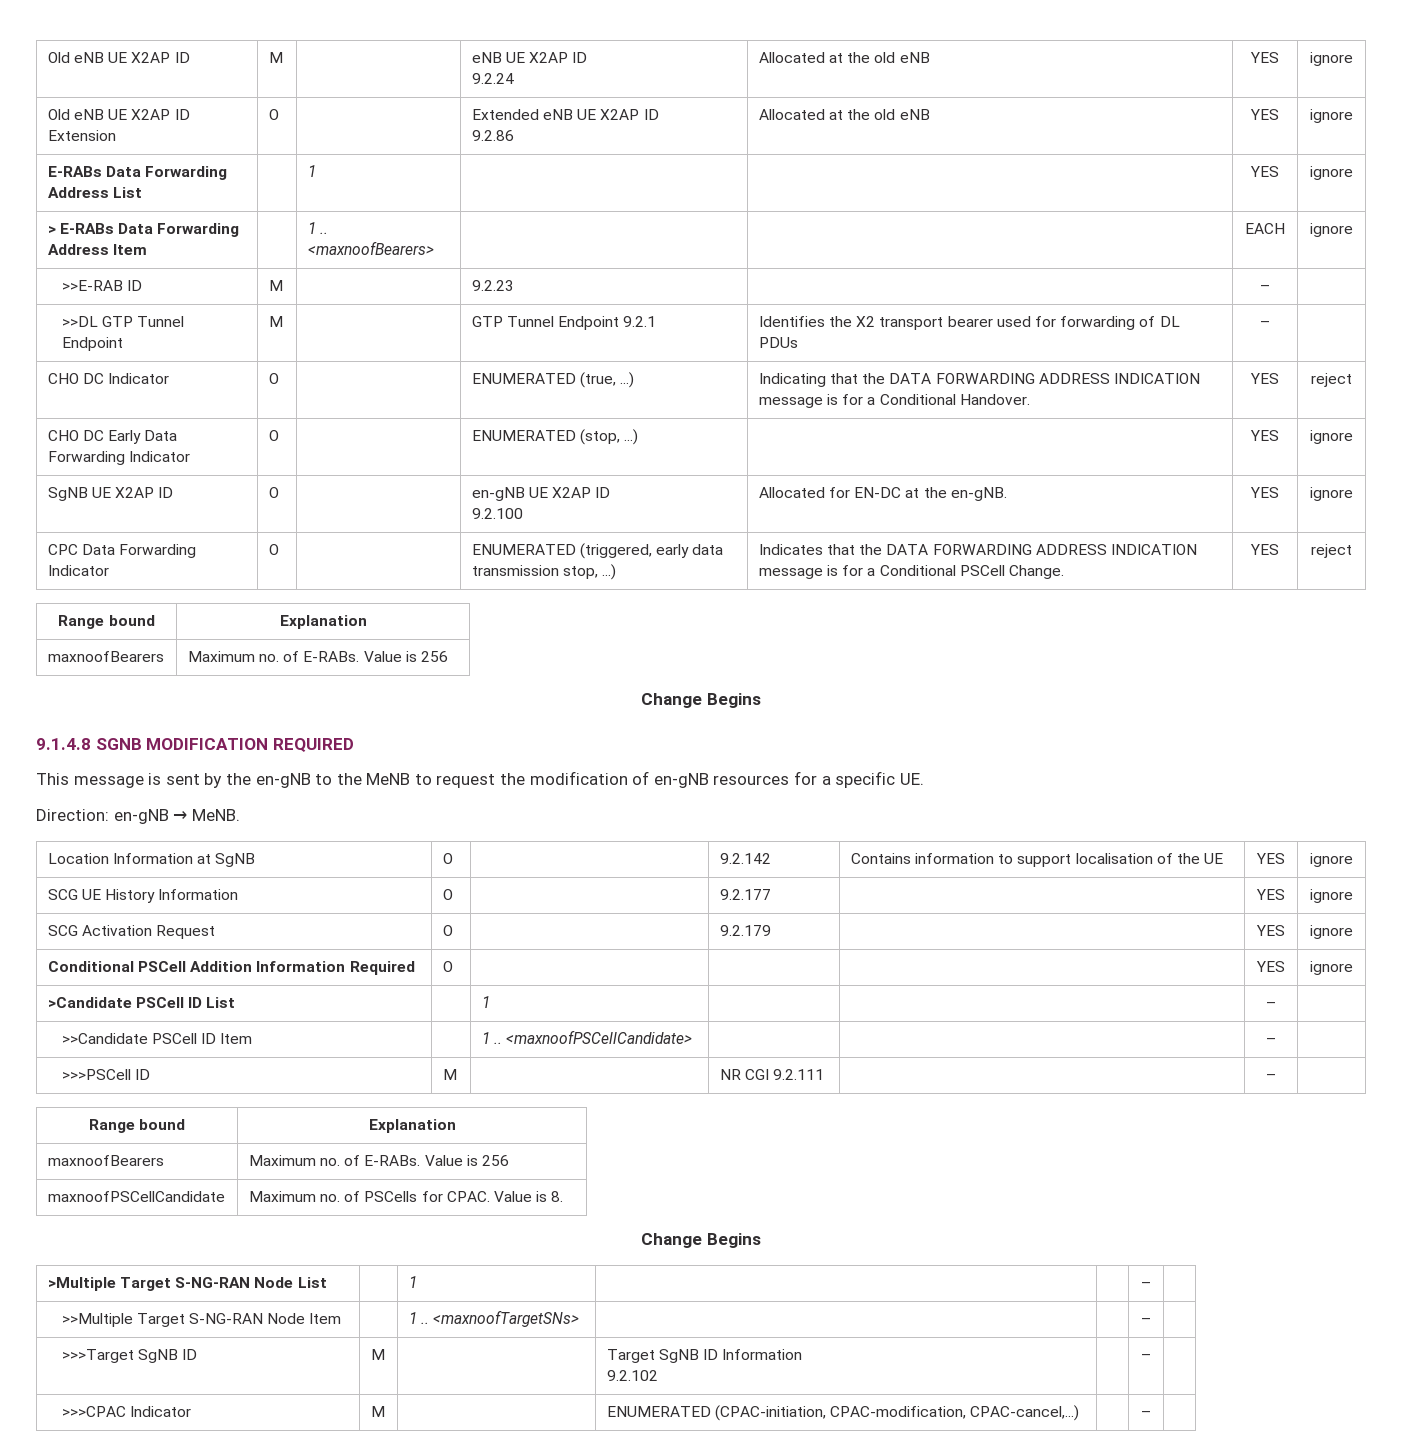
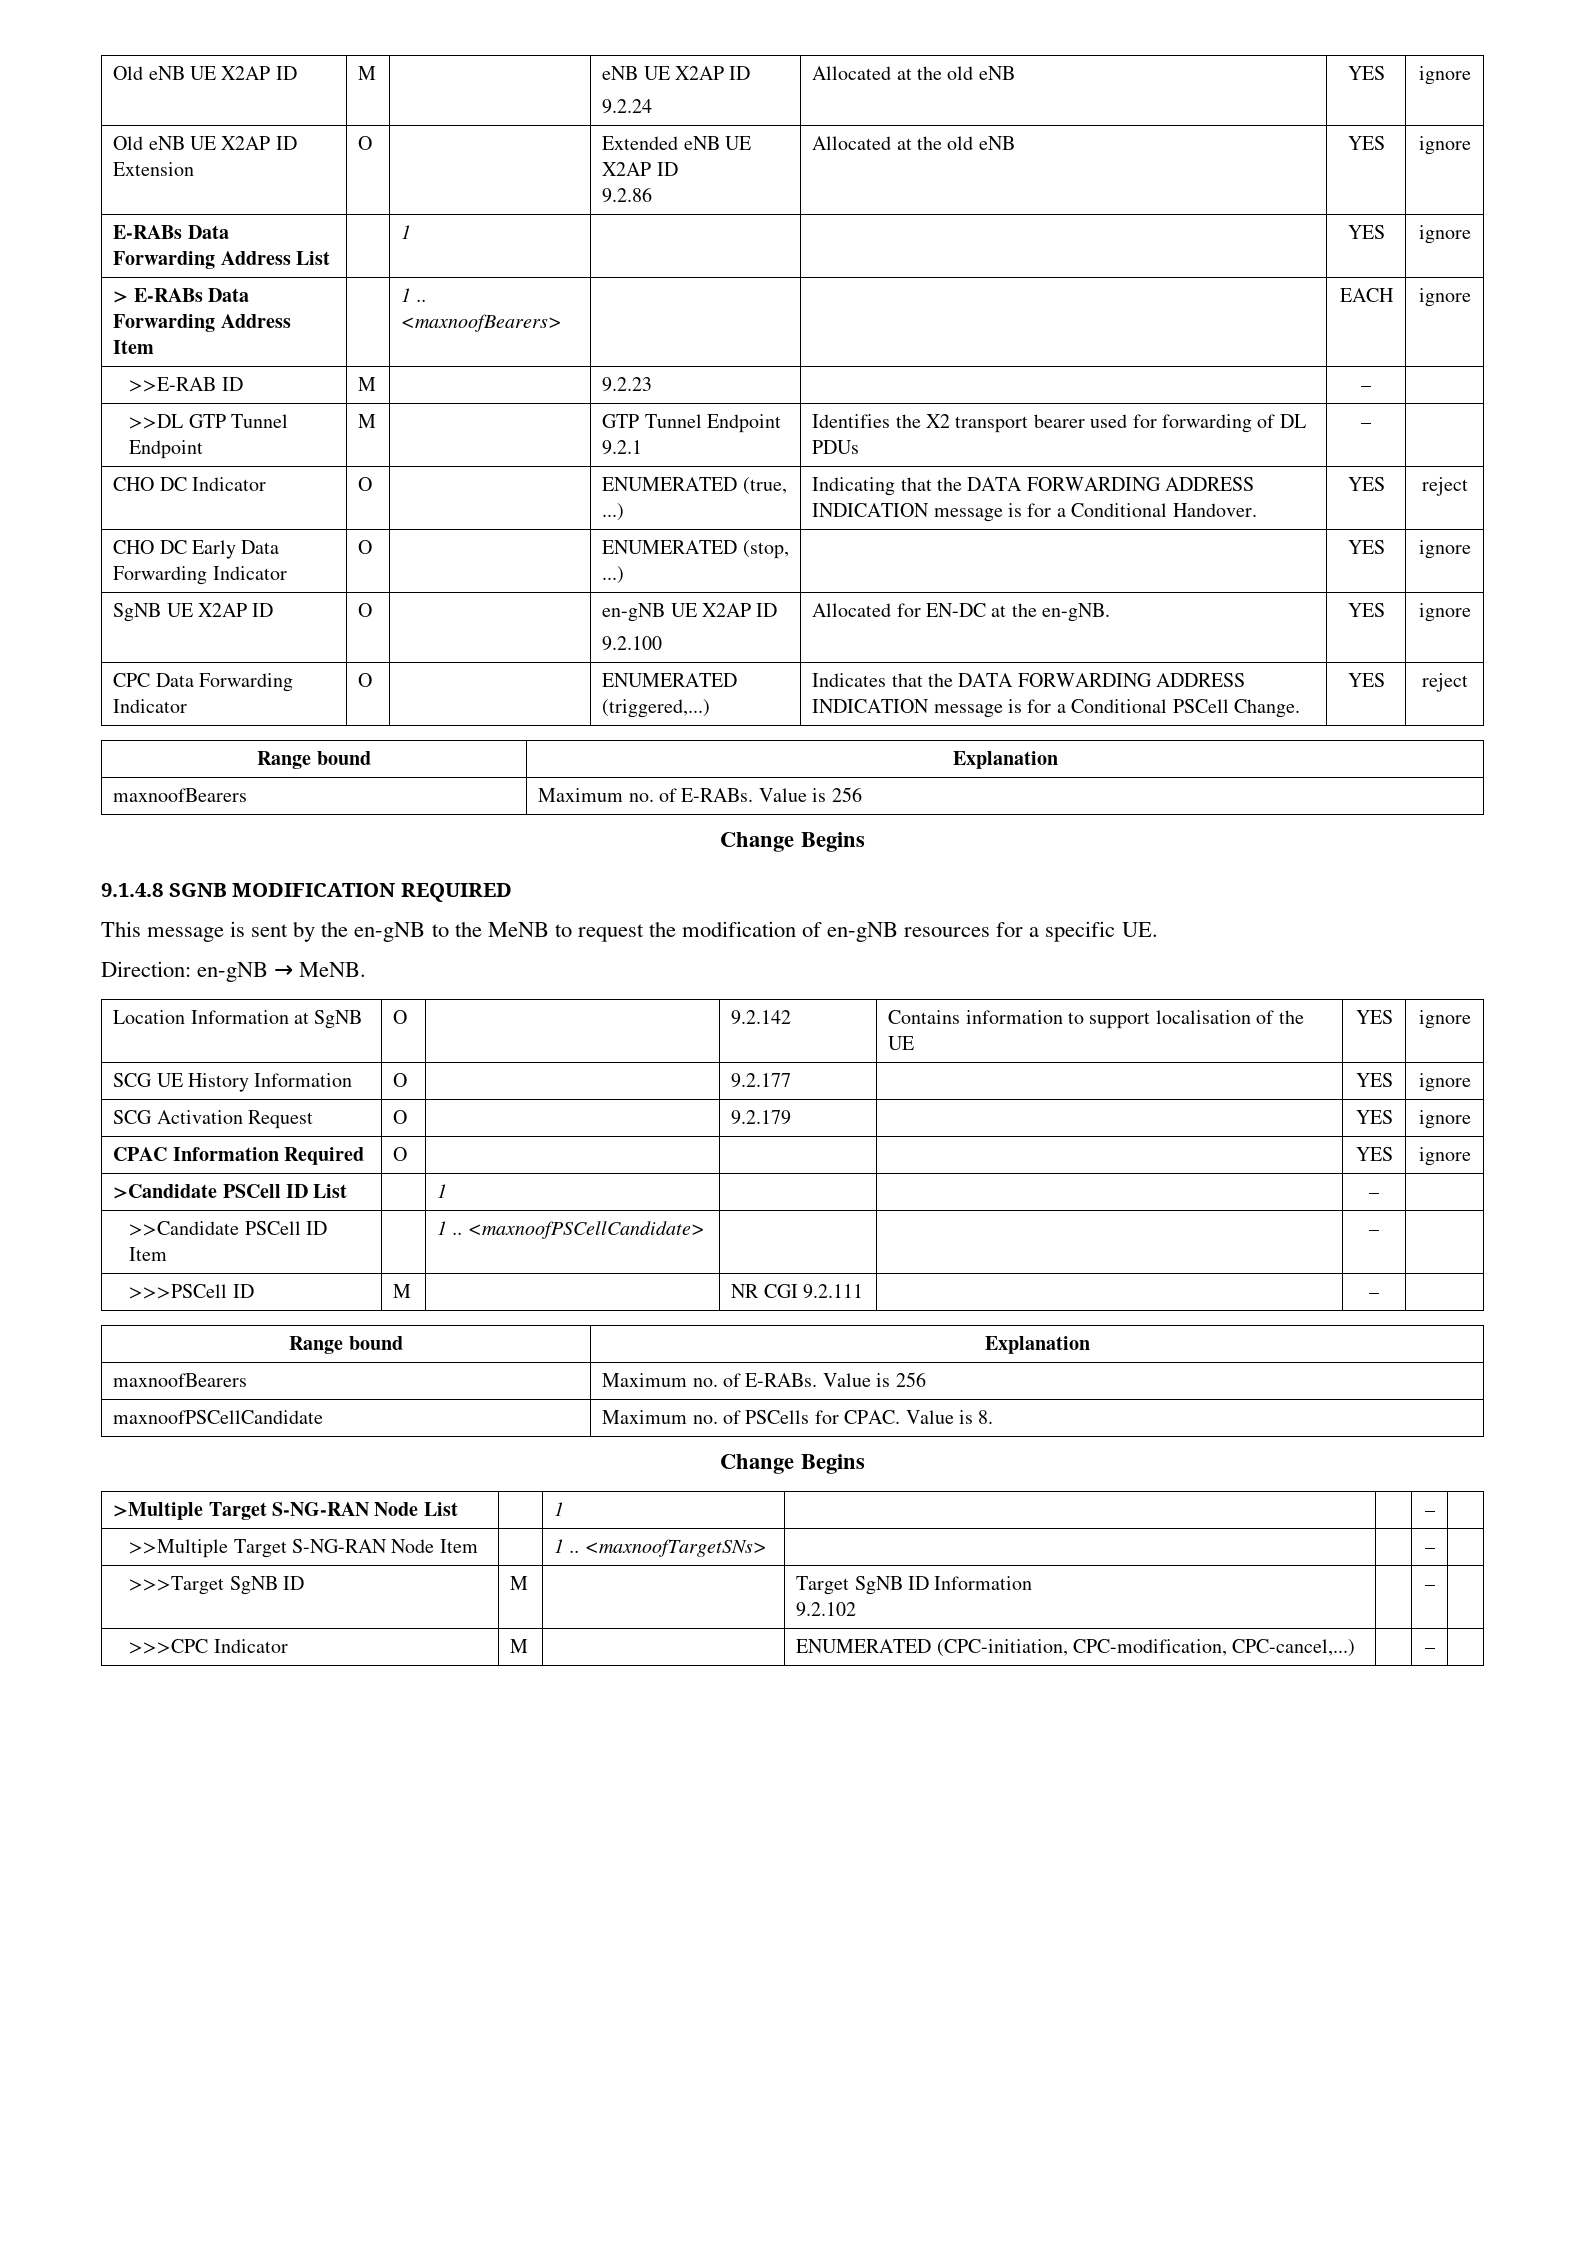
[580,543,724,559] [471,564,617,580] (triggered, early data transmission stop, ...) -> [602,699,711,718] (triggered,...)
[47,961,253,972] Conditional PSCell Addition -> [113,1147,168,1161] CPAC
[61,1406,126,1417] >>>CPAC -> [129,1639,209,1654] >>>CPC
[715,1405,1080,1421] (CPAC-initiation, CPAC-modification, CPAC-cancel,...) -> [936,1639,1356,1657] (CPC-initiation, CPC-modification, CPC-cancel,...)

